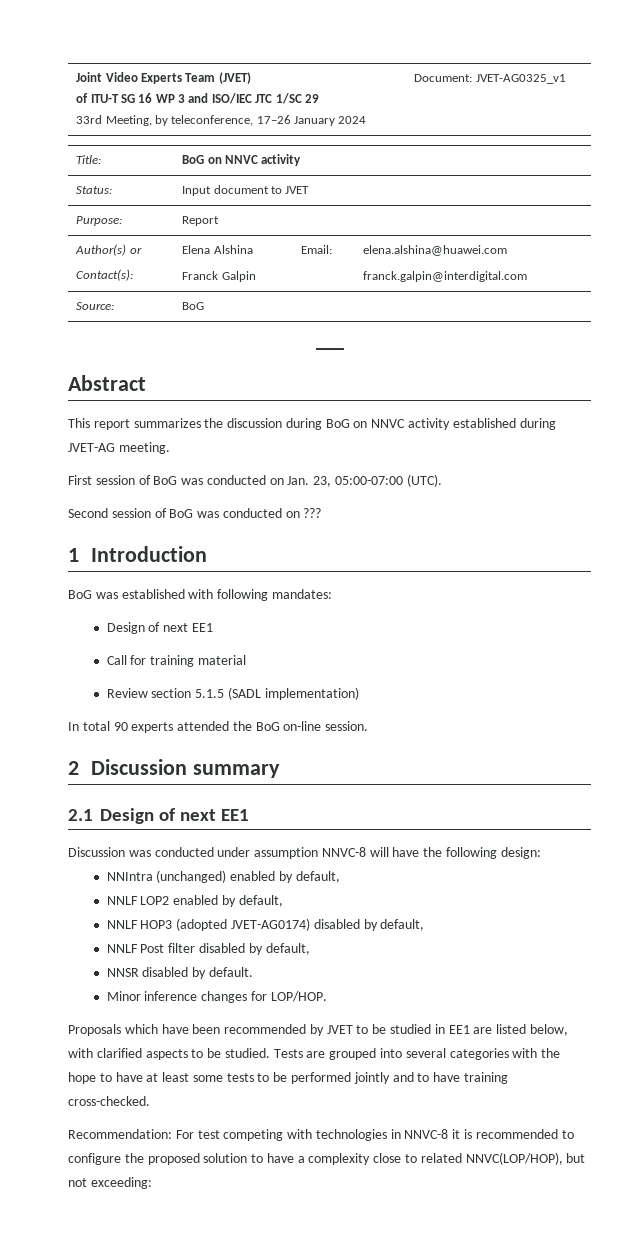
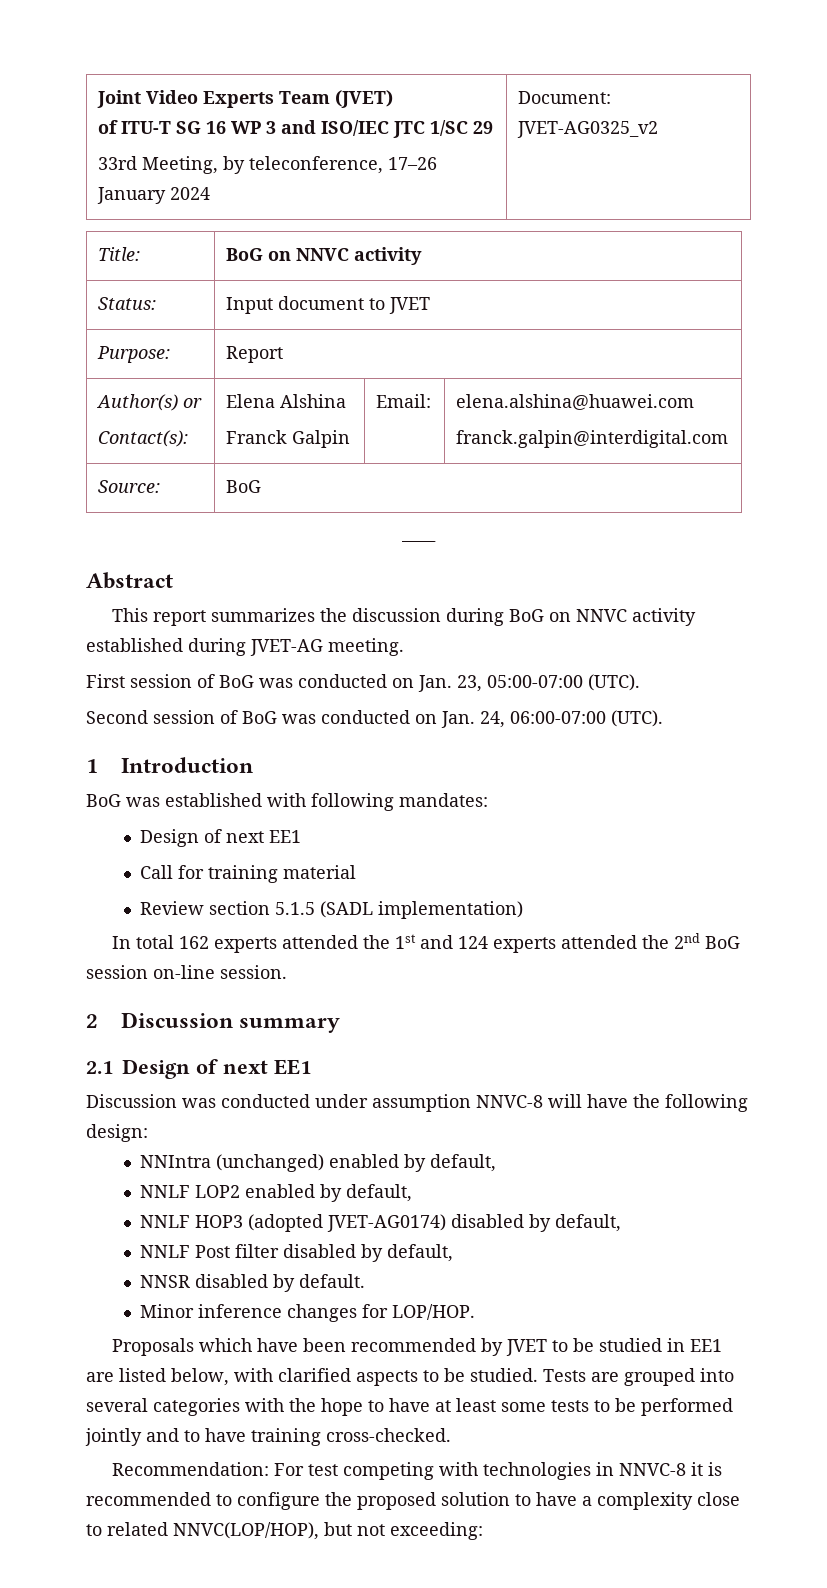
[475,74,566,84] JVET-AG0325_v1 -> [516,121,658,138] JVET-AG0325_v2
[303,508,322,518] ??? -> [441,710,663,728] Jan. 24, 06:00-07:00 (UTC).
[113,721,280,733] 90 experts attended the BoG -> [178,933,740,953] [86,965,148,979] 162 experts attended the 1st and 124 experts attended the 2nd BoG session

